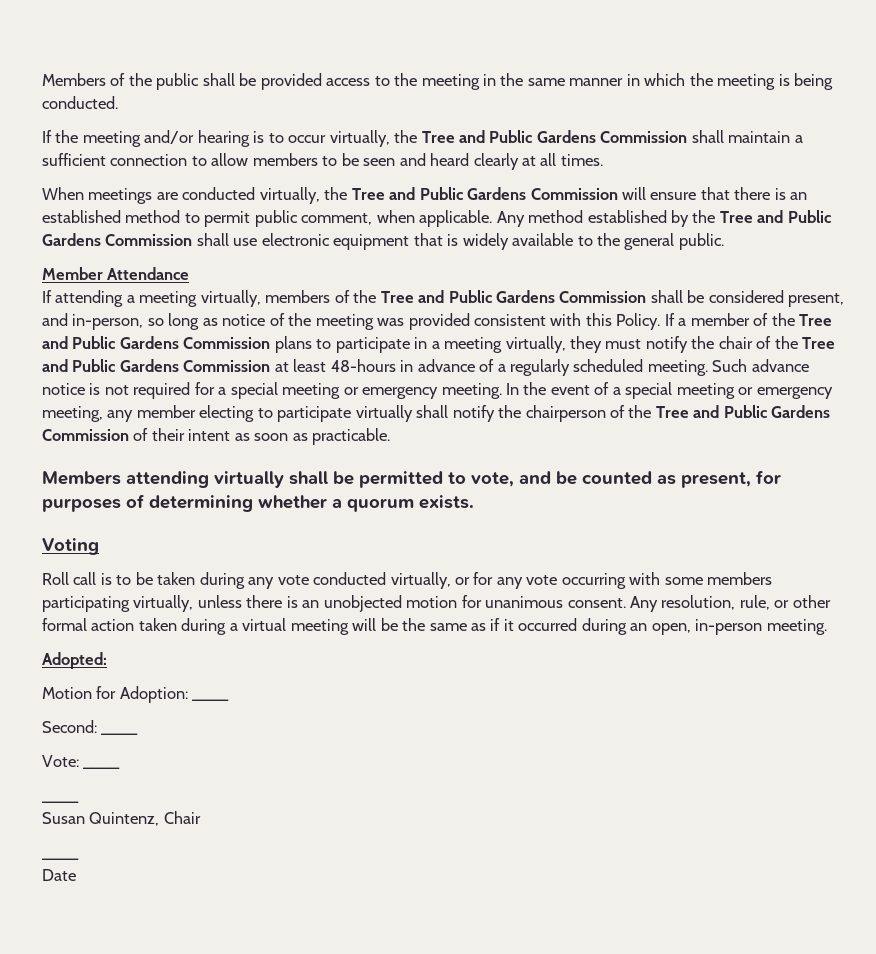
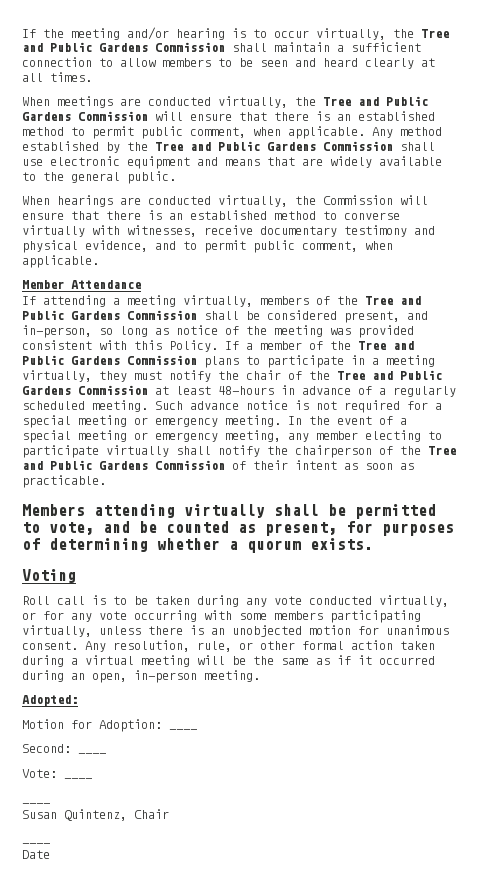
[42,73,834,90] [42,96,118,109] Members of the public shall be provided access to the meeting in the same manner in which the meeting is being conducted. // -> (22, 33) none
[413,233,459,246] that is -> [197,157,323,166] and means that are
(724, 241) none -> [22,195,428,207] [22,210,400,220] [22,225,435,237] [22,240,393,253] [22,255,99,268] // When hearings are conducted virtually, the Commission will ensure that there is an established method to converse virtually with witnesses, receive documentary testimony and physical evidence, and to permit public comment, when applicable.

